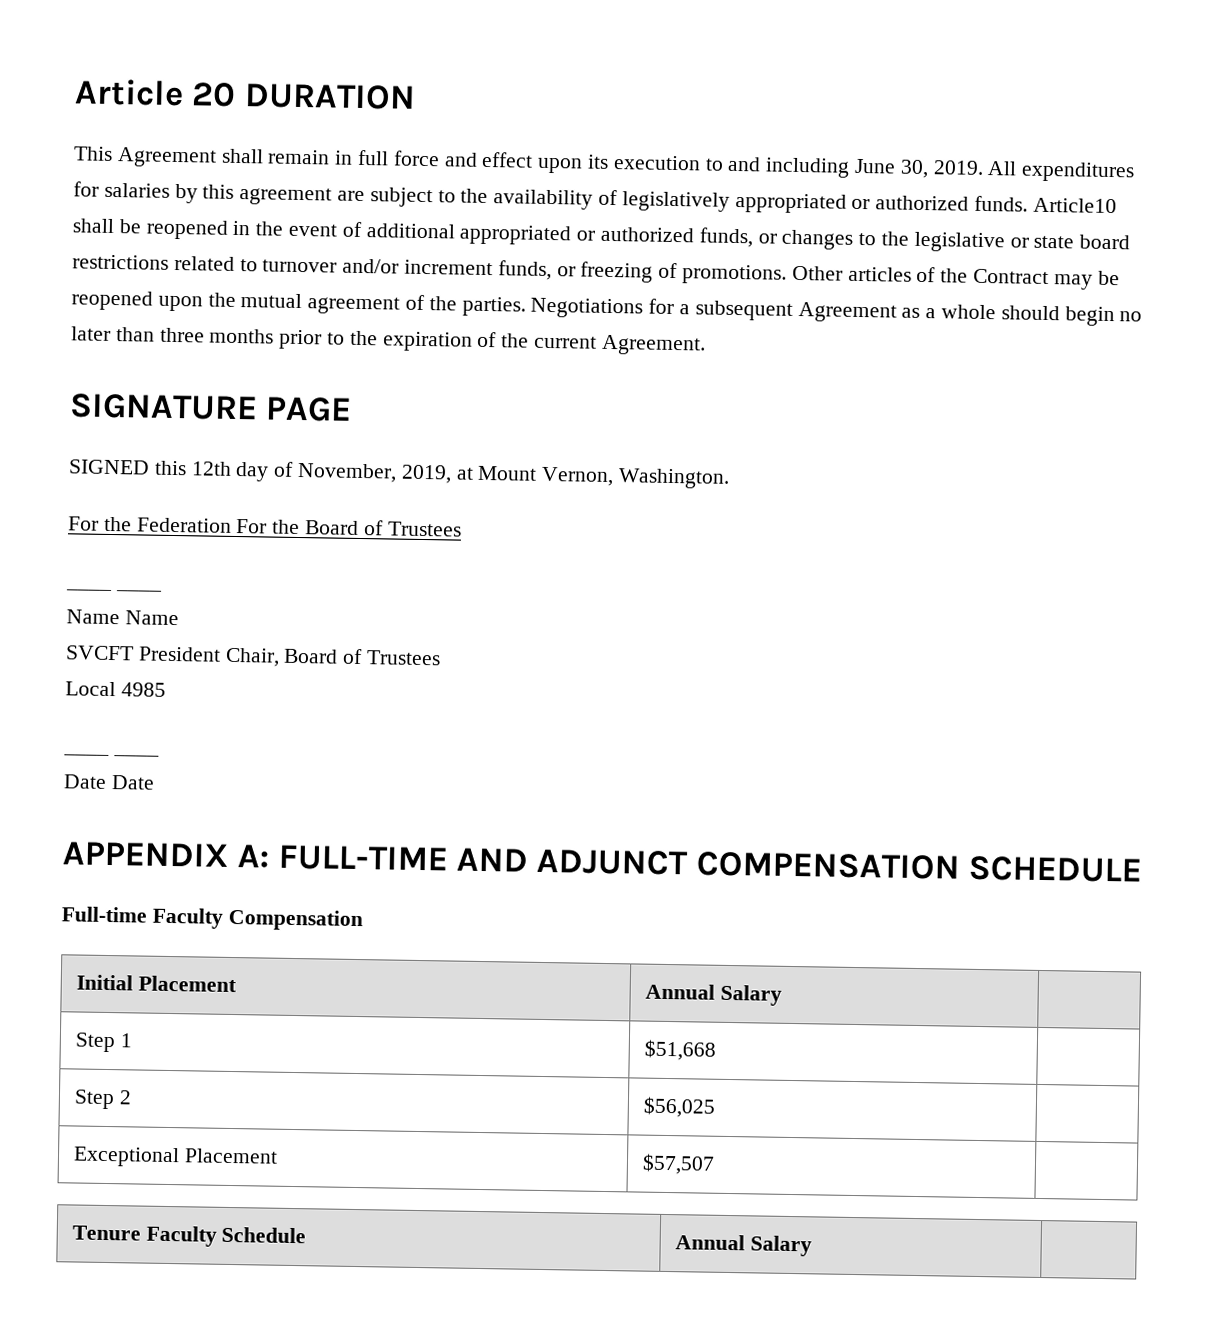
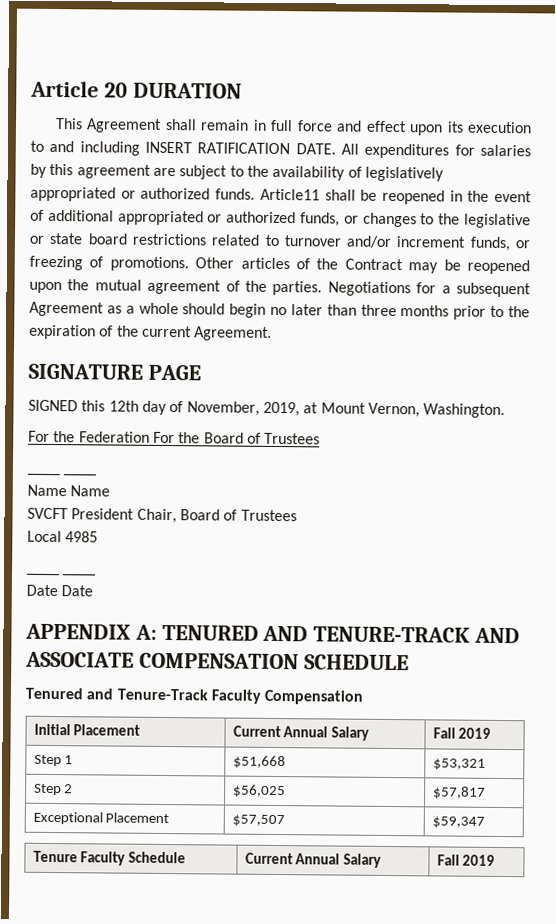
[854,158,984,179] June 30, 2019. -> [145,141,336,155] INSERT RATIFICATION DATE.
[1032,197,1117,214] Article10 -> [259,188,320,201] Article11
[277,844,689,876] FULL-TIME AND ADJUNCT -> [161,624,521,644] [25,651,134,668] TENURED AND TENURE-TRACK AND ASSOCIATE
[61,906,147,923] Full-time -> [25,687,208,701] Tenured and Tenure-Track
[644,983,782,1006] Annual Salary | -> [232,725,371,741] [432,727,492,739] Current Annual Salary | Fall 2019
(716, 1050) none -> [432,758,486,770] $53,321
(716, 1107) none -> [432,786,486,799] $57,817
(715, 1164) none -> [431,816,485,828] $59,347
[674,1234,812,1257] Annual Salary | -> [244,852,383,868] [436,854,496,866] Current Annual Salary | Fall 2019

